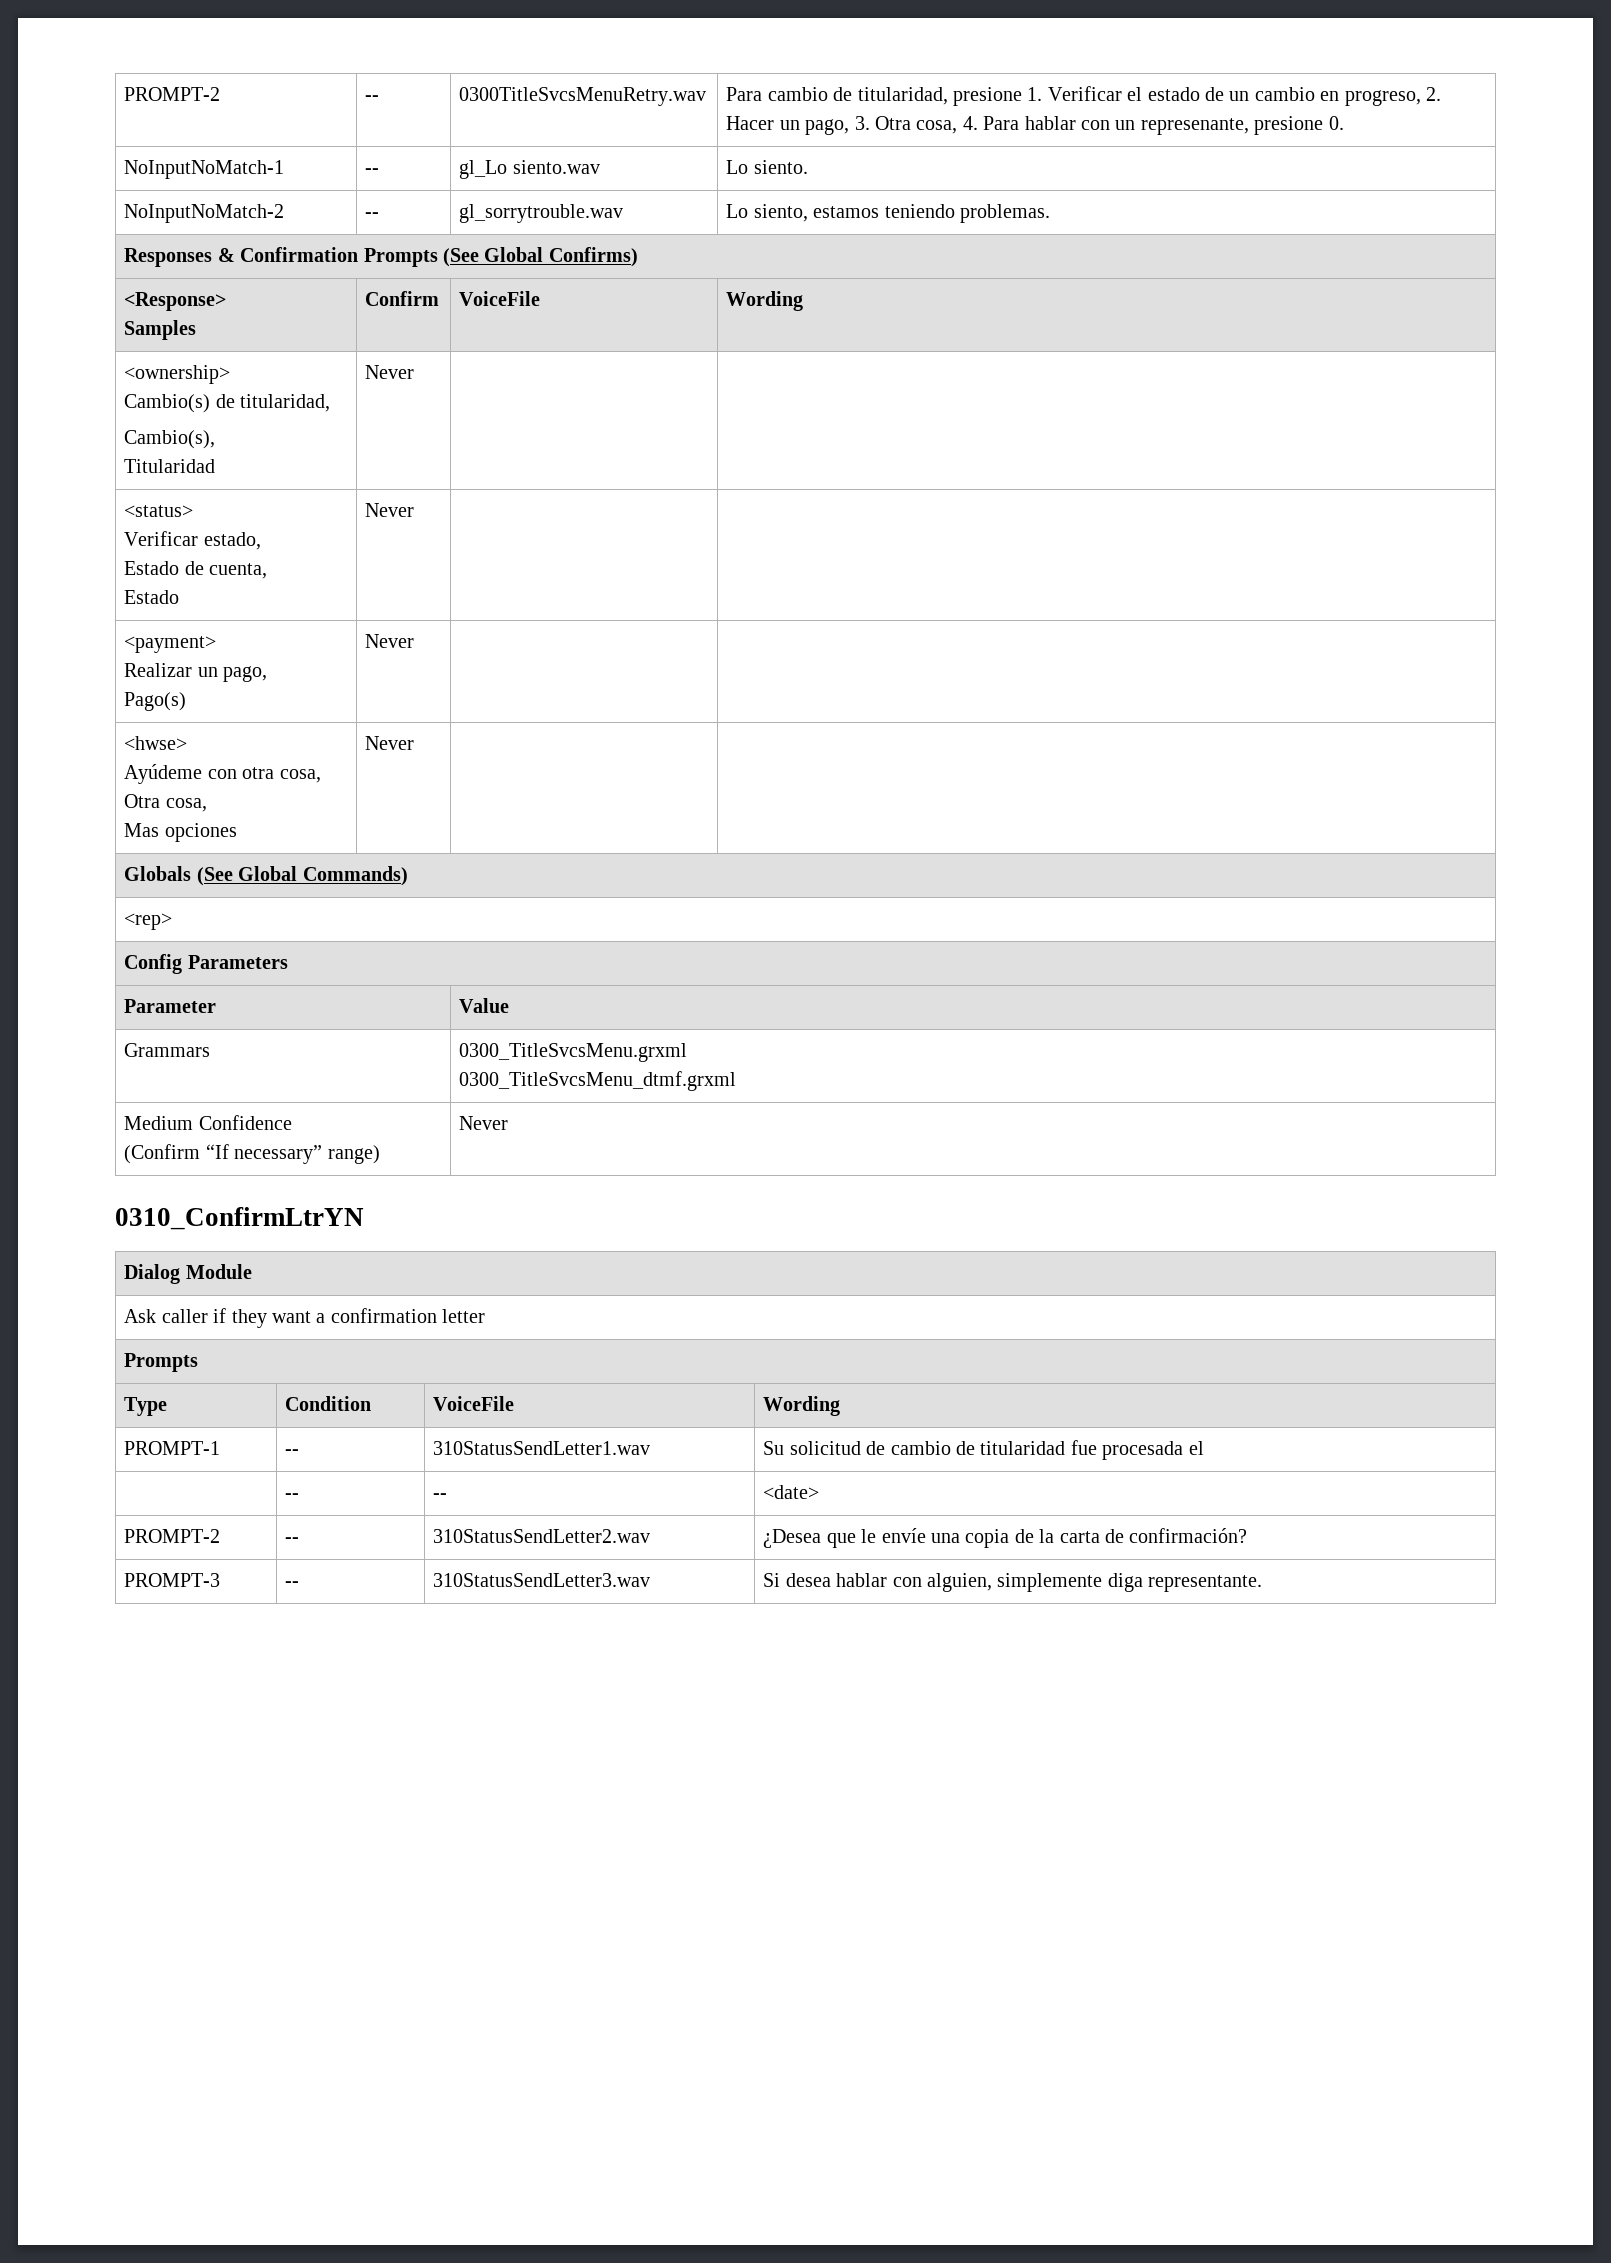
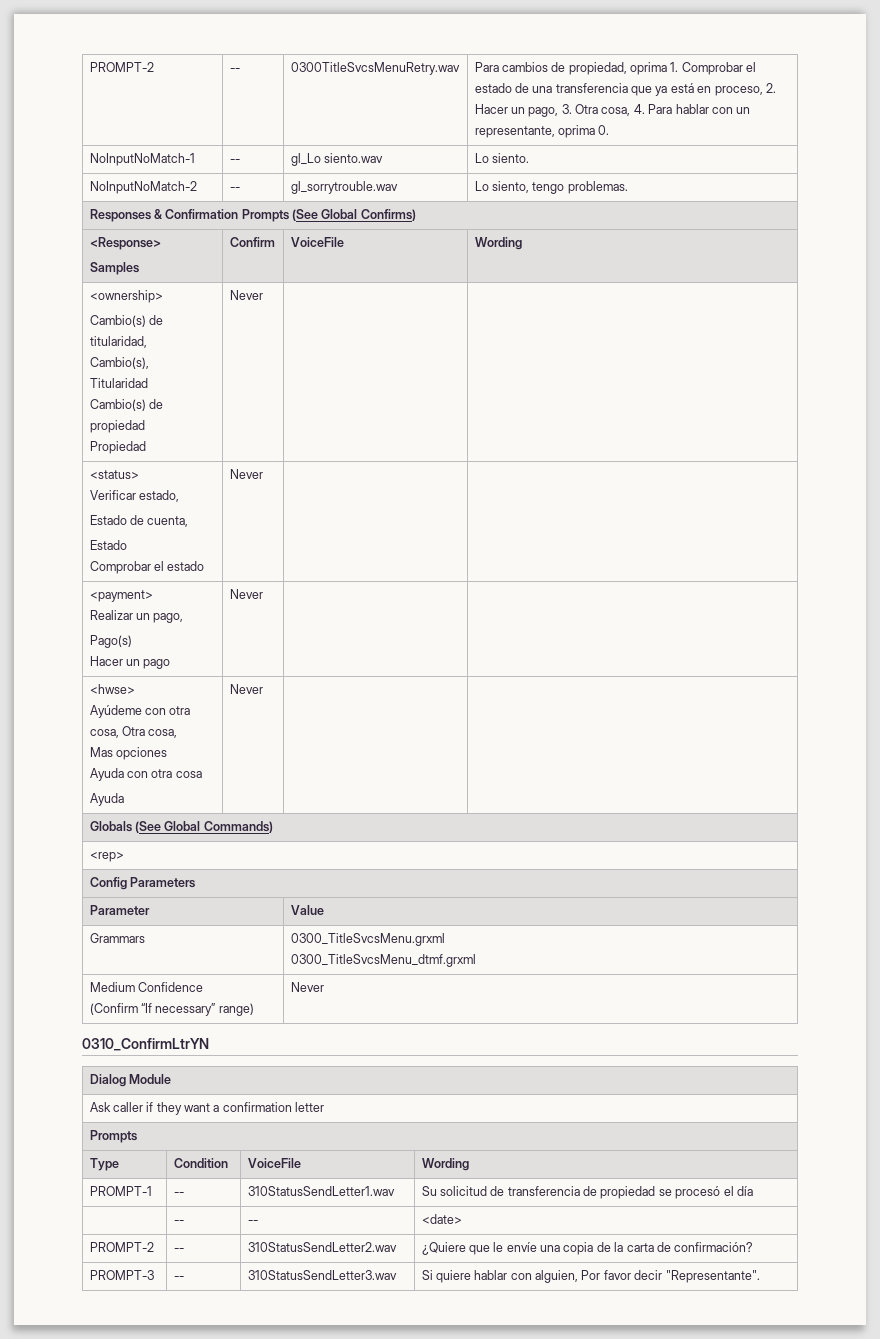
[767,86,1421,106] cambio de titularidad, presione 1. Verificar el estado de un cambio en progreso, -> [501,62,757,75] [474,83,763,96] cambios de propiedad, oprima 1. Comprobar el estado de una transferencia que ya está en proceso,
[1140,116,1324,135] represenante, presione -> [474,125,595,138] representante, oprima
[813,204,955,218] estamos teniendo -> [532,182,565,194] tengo
(216, 466) none -> [89,399,163,411] [89,420,145,433] [89,441,146,454] // Cambio(s) de propiedad // Propiedad
(180, 597) none -> [89,561,205,574] // Comprobar el estado
(187, 701) none -> [89,656,171,669] // Hacer un pago
(237, 832) none -> [89,768,202,781] [89,793,124,806] // Ayuda con otra cosa // Ayuda
[890,1440,1204,1460] cambio de titularidad fue procesada el -> [507,1186,753,1199] transferencia de propiedad se procesó el día
[763,1529,822,1548] ¿Desea -> [421,1242,466,1255] ¿Quiere
[785,1573,831,1587] desea -> [435,1270,471,1283] quiere
[997,1573,1263,1592] simplemente diga representante. -> [581,1270,760,1283] Por favor decir "Representante".

